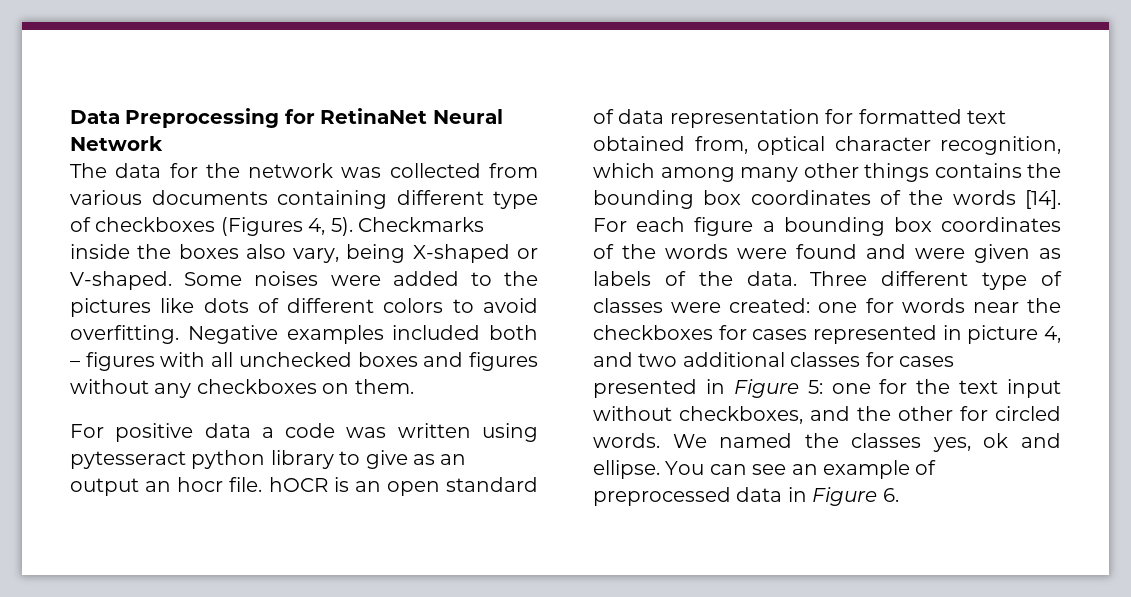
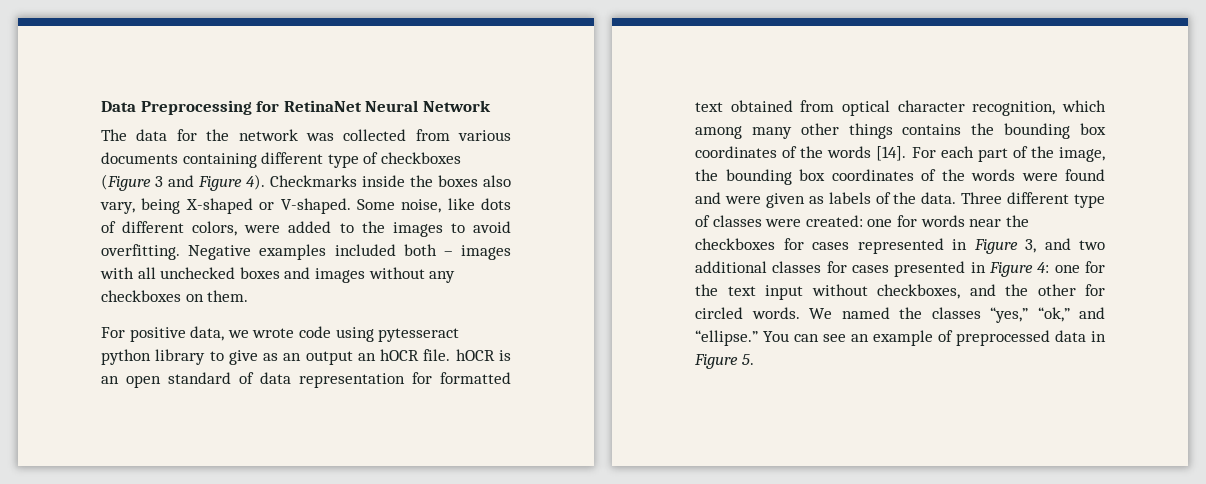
[220,217,353,236] (Figures 4, 5). -> [101,174,265,191] (Figure 3 and Figure 4).
[254,271,539,286] [70,298,444,317] noises were added to the pictures like dots of different colors -> [401,198,511,213] [101,221,443,237] noise, like dots of different colors, were added to the images
[85,352,155,371] figures -> [461,245,512,260] images
[469,352,538,371] figures -> [314,268,365,283] images
[204,423,471,438] data a code was written -> [190,326,331,341] data, we wrote code
[177,477,224,492] hocr -> [380,349,420,361] hOCR
[694,136,748,154] from, -> [800,100,835,112] from
[694,217,775,236] figure a -> [977,146,1105,162] [695,169,718,181] part of the image, the
[967,325,1061,344] picture 4, -> [973,239,1036,254] Figure 3,
[807,380,823,394] 5: -> [1037,262,1050,273] 4:
[932,433,1061,452] [593,460,660,479] yes, ok and ellipse. -> [990,307,1105,323] [695,330,758,346] “yes,” “ok,” and “ellipse.”
[882,488,899,502] 6. -> [741,354,754,365] 5.

